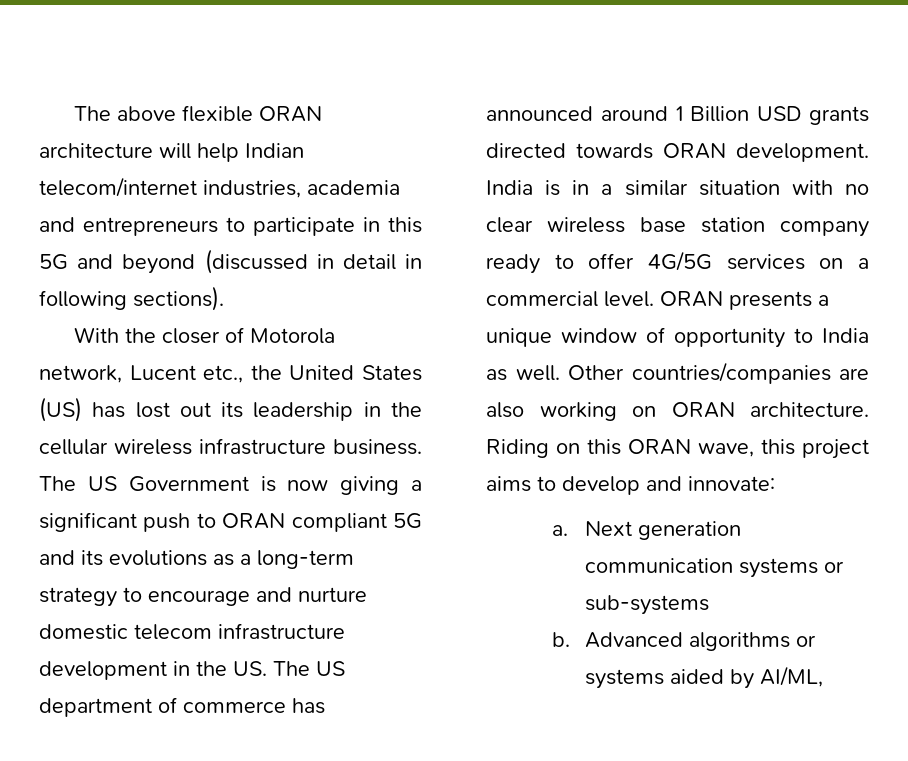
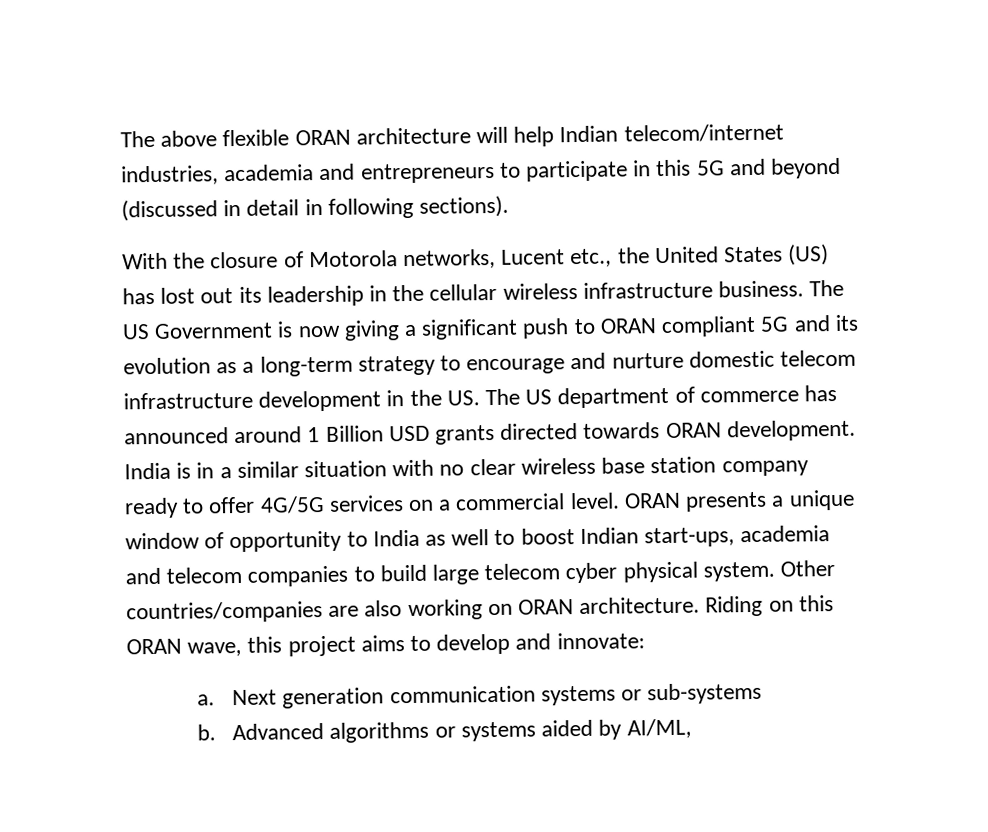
[162,328,221,344] closer -> [210,251,279,269] closure
[39,365,122,383] network, -> [403,248,497,270] networks,
[109,550,207,566] evolutions -> [123,357,211,375] evolution
[515,365,560,381] well. -> [451,525,831,548] [125,561,775,587] well to boost Indian start-ups, academia and telecom companies to build large telecom cyber physical system.

